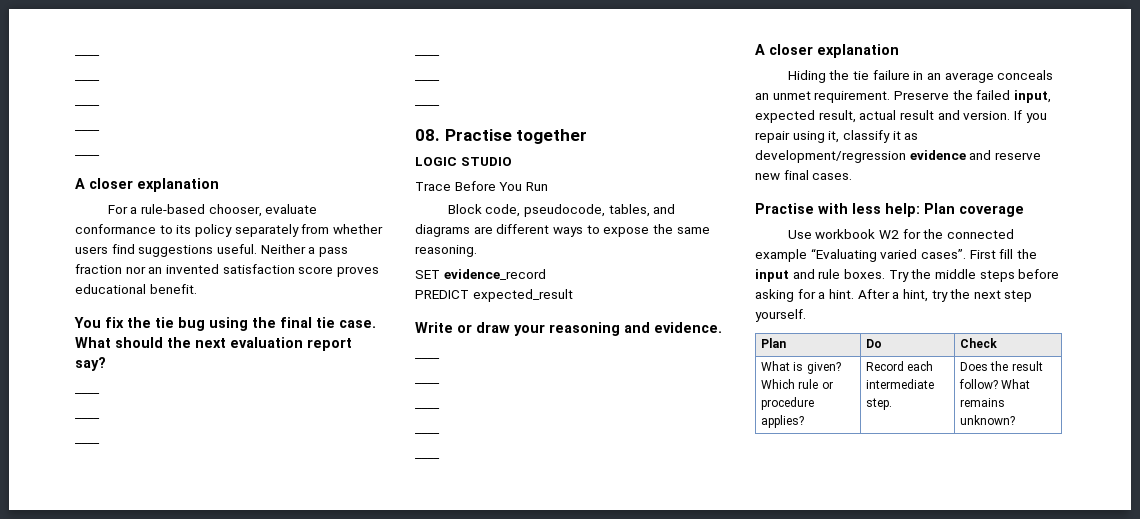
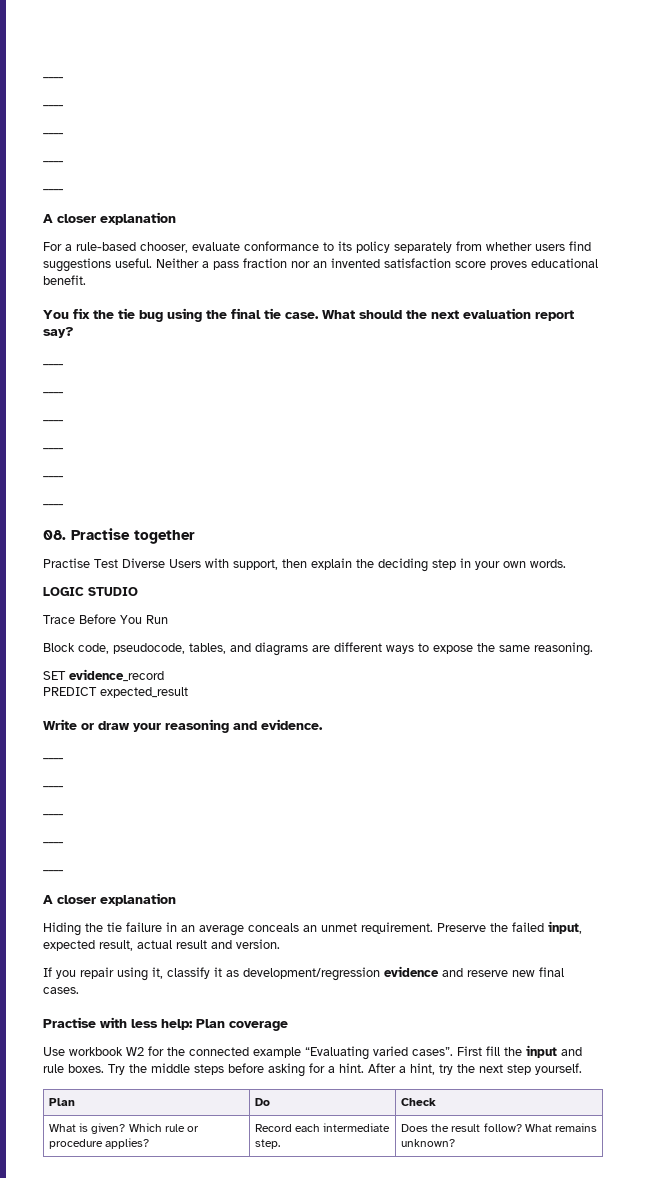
(588, 136) none -> [43,558,566,572] // Practise Test Diverse Users with support, then explain the deciding step in your own words.
(1011, 115) none -> (280, 944) //

